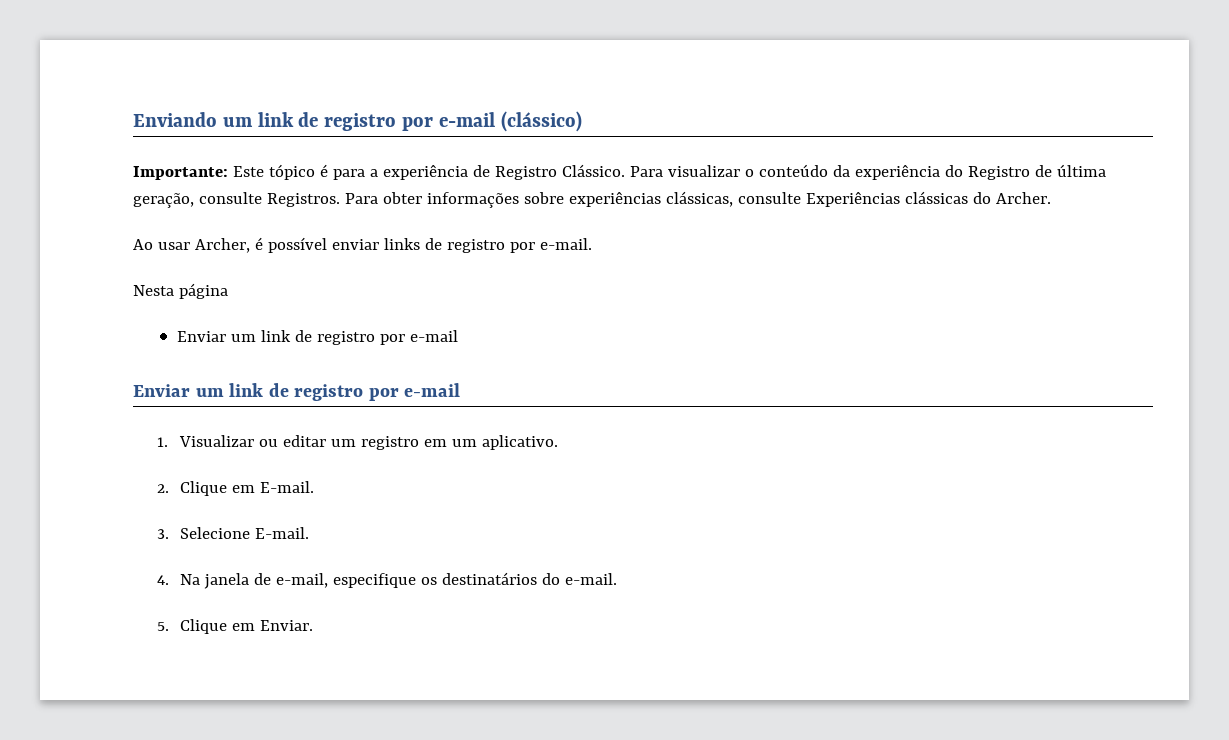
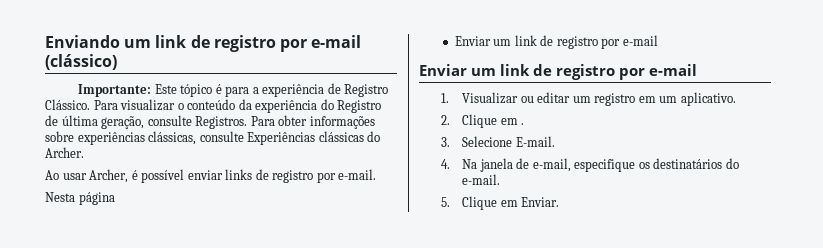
[260,481,315,493] E-mail. -> [521,123,525,125] .

